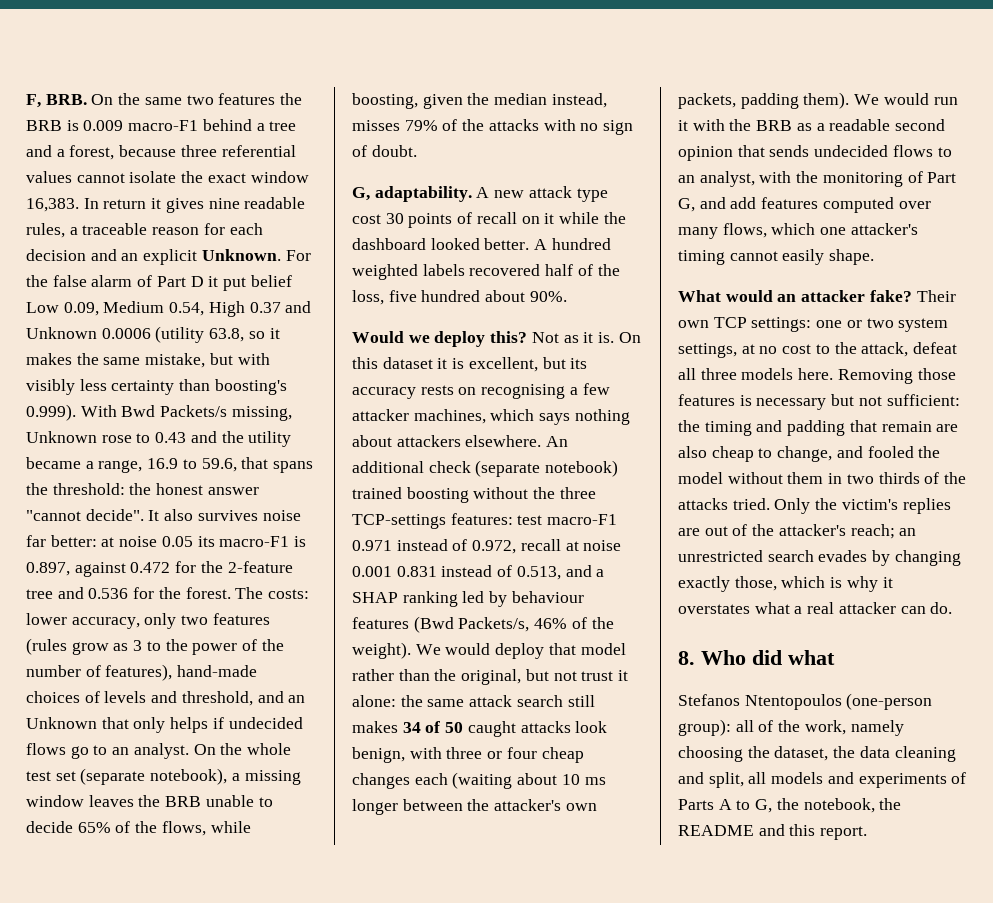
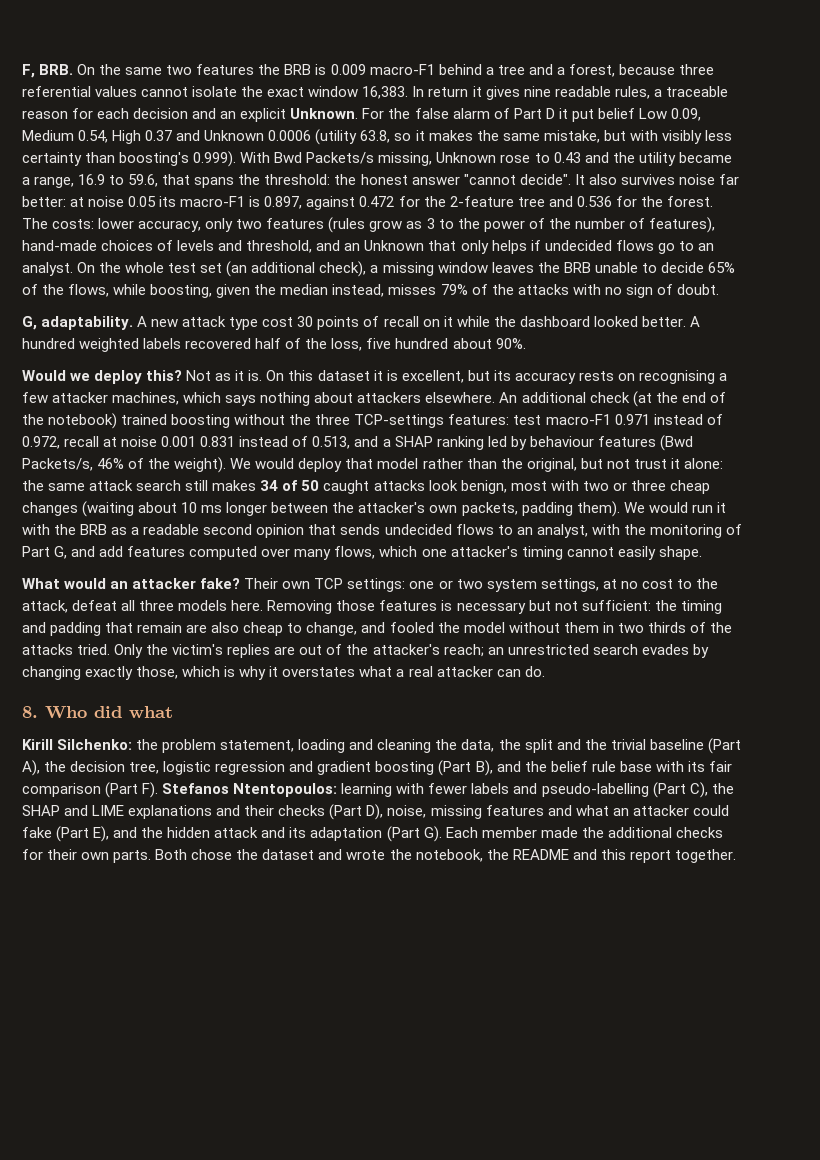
[80,768,228,785] (separate notebook), -> [226,261,367,277] (an additional check),
[475,460,541,477] (separate -> [632,391,726,407] [22,414,44,425] (at the end of the
[409,747,537,759] with three or four -> [510,480,666,491] most with two or three
[414,773,448,785] each -> (78, 509) none
[678,693,933,710] [678,719,904,736] [678,746,956,762] [678,772,967,788] [678,799,773,813] Stefanos Ntentopoulos (one-person group): all of the work, namely choosing the dataset, the data cleaning and split, all models and experiments of Parts A to G, -> [22,738,741,754] [22,760,732,776] [22,782,734,798] [22,804,729,820] [22,826,723,842] [22,849,386,863] Kirill Silchenko: the problem statement, loading and cleaning the data, the split and the trivial baseline (Part A), the decision tree, logistic regression and gradient boosting (Part B), and the belief rule base with its fair comparison (Part F). Stefanos Ntentopoulos: learning with fewer labels and pseudo-labelling (Part C), the SHAP and LIME explanations and their checks (Part D), noise, missing features and what an attacker could fake (Part E), and the hidden attack and its adaptation (Part G). Each member made the additional checks for their own parts. Both chose the dataset and wrote
[820,826,868,840] report. -> [629,849,736,863] report together.

